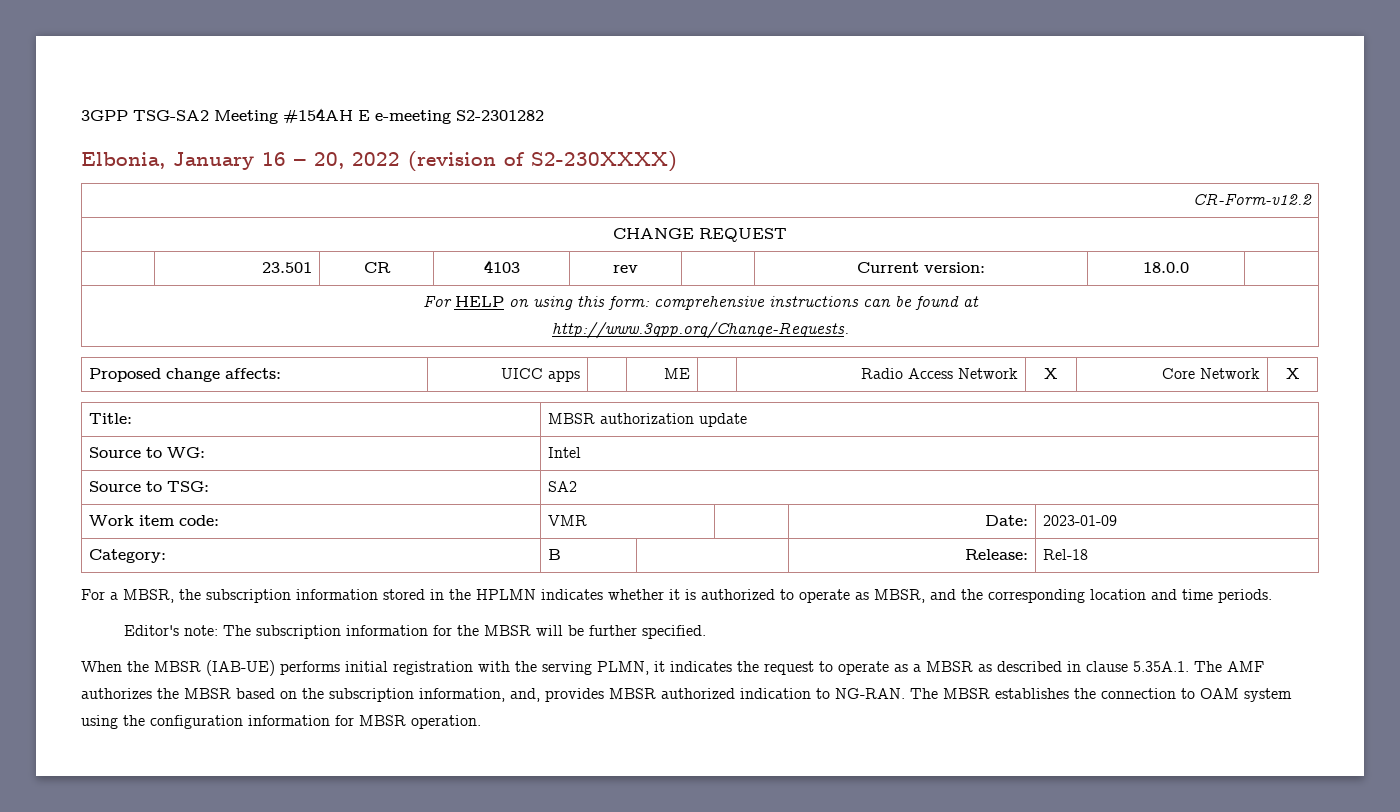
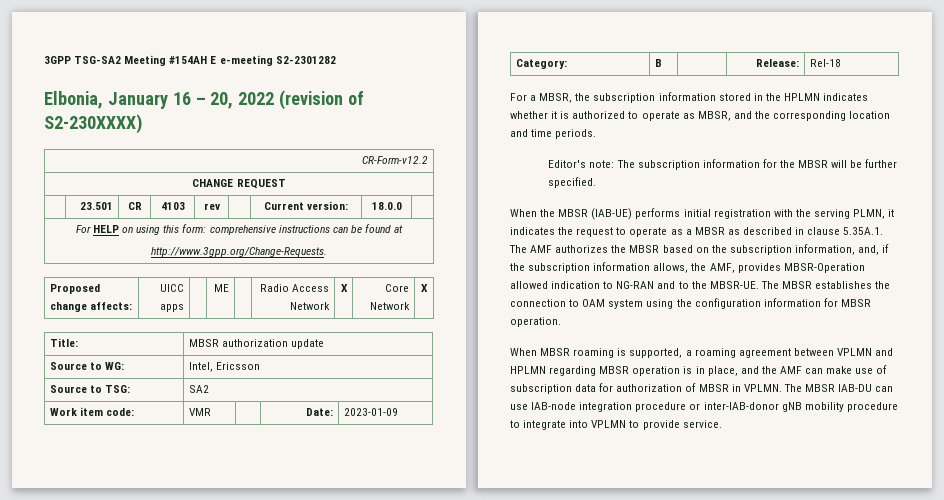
[547,447,581,458] Intel -> [188,362,260,372] Intel, Ericsson
[545,688,905,702] provides MBSR authorized indication to NG-RAN. -> [882,244,890,253] [510,262,865,273] [510,281,759,289] if the subscription information allows, the AMF, provides MBSR-Operation allowed indication to NG-RAN and to the MBSR-UE.
(481, 722) none -> [510,348,894,358] [510,365,888,376] [510,383,894,394] [510,402,898,412] [510,420,722,430] // When MBSR roaming is supported, a roaming agreement between VPLMN and HPLMN regarding MBSR operation is in place, and the AMF can make use of subscription data for authorization of MBSR in VPLMN. The MBSR IAB-DU can use IAB-node integration procedure or inter-IAB-donor gNB mobility procedure to integrate into VPLMN to provide service.

